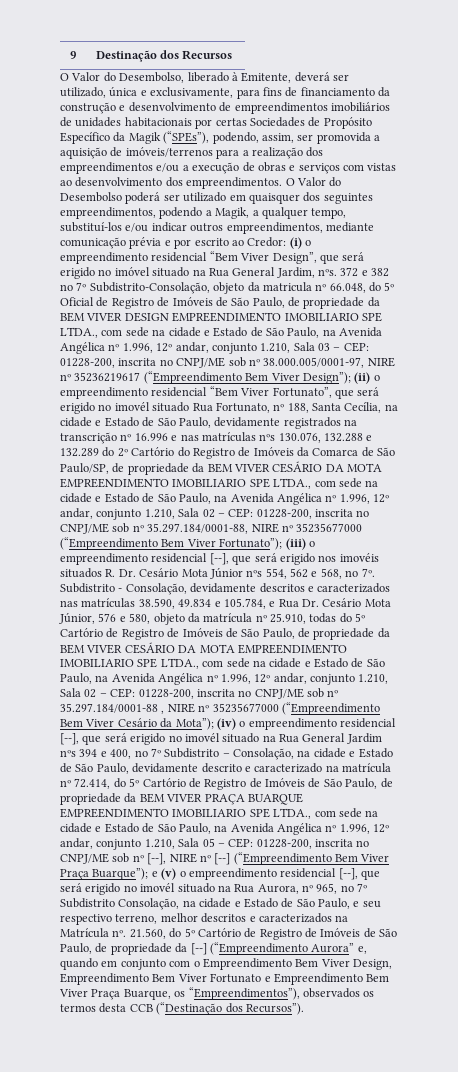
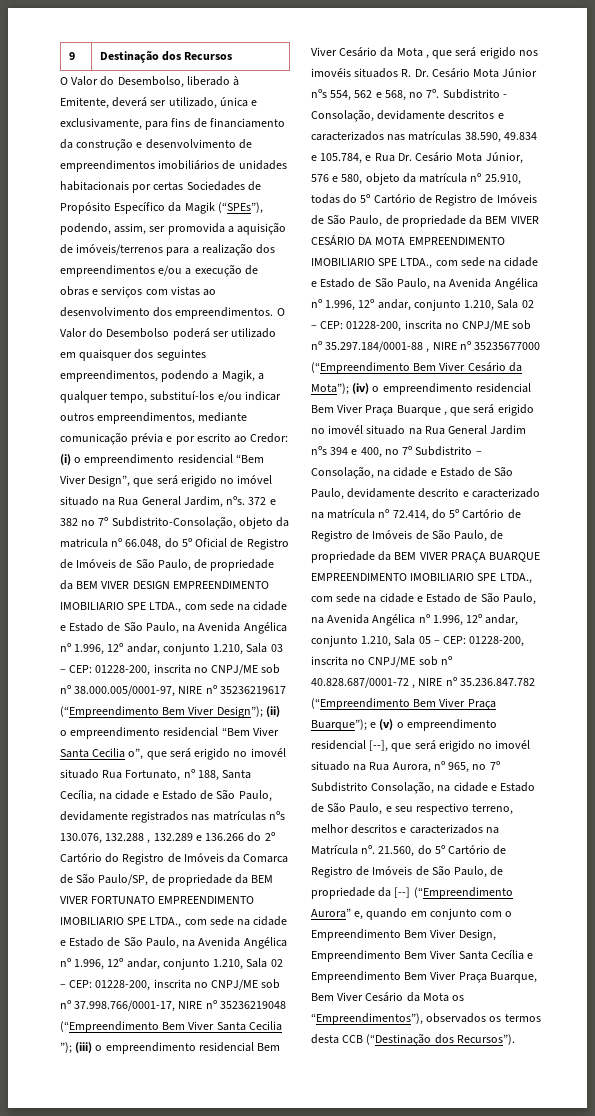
[272,387,332,398] Fortunato”, -> [60,748,144,760] Santa Cecilia o”,
[344,419,357,426] [60,432,178,444] na transcrição nº 16.996 e -> (189, 817) none
[366,435,373,441] [60,448,99,457] e 132.289 -> [147,833,245,844] , 132.289 e 136.266
[272,461,382,473] CESÁRIO DA MOTA -> [91,896,156,904] FORTUNATO
[147,523,363,534] [60,537,283,550] 35.297.184/0001-88, NIRE nº 35235677000 (“Empreendimento Bem Viver Fortunato”); -> [74,1000,286,1012] [60,1021,282,1033] [60,1042,72,1054] 37.998.766/0001-17, NIRE nº 35236219048 (“Empreendimento Bem Viver Santa Cecilia ”);
[209,553,229,565] [--], -> [257,1043,281,1051] [311,47,429,59] Bem Viver Cesário da Mota ,
[60,733,79,745] [--], -> [311,404,447,416] Bem Viver Praça Buarque ,
[147,853,231,865] [--], NIRE nº [--] -> [311,677,535,689] 40.828.687/0001-72 , NIRE nº 35.236.847.782
[210,973,262,983] Fortunato -> [458,950,524,960] Santa Cecília
(171, 994) none -> [311,992,449,1002] Bem Viver Cesário da Mota

